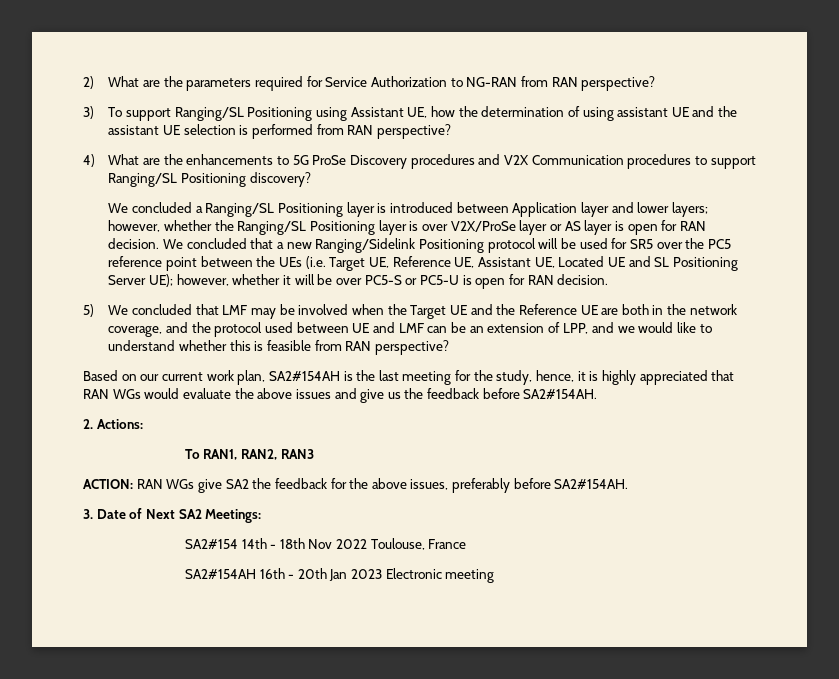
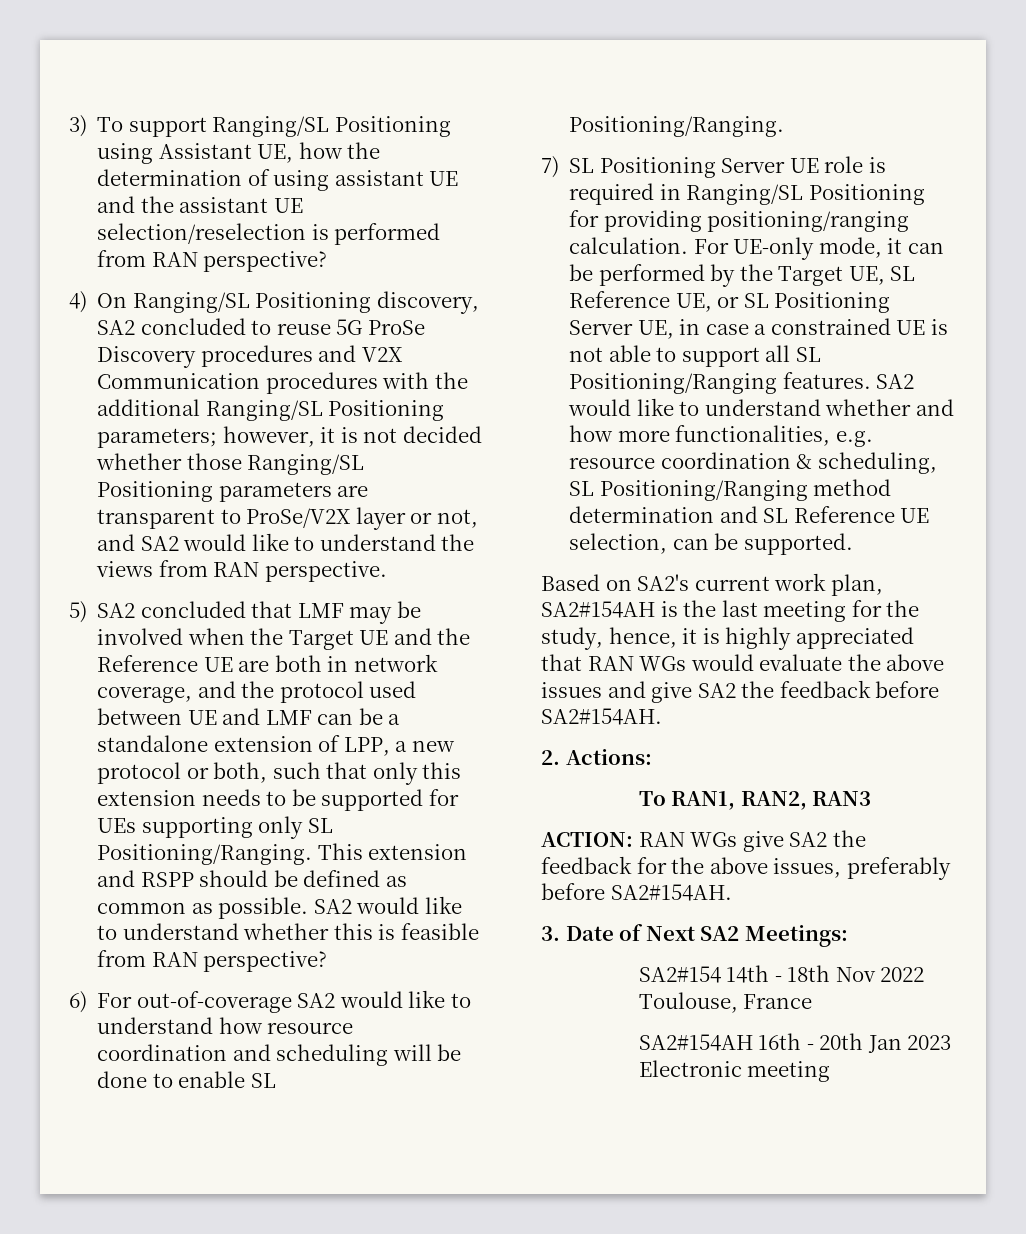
[83,76,656,91] 2) What are the parameters required for Service Authorization to NG-RAN from RAN perspective? // -> (69, 126) none
[183,124,236,135] selection -> [97,223,307,244] selection/reselection
[108,154,290,165] What are the enhancements to -> [97,291,479,314] [97,318,331,335] On Ranging/SL Positioning discovery, SA2 concluded to reuse
[694,156,756,169] [108,172,311,187] [108,202,708,217] [108,220,706,235] [108,238,731,253] [108,256,738,271] [108,274,609,289] to support Ranging/SL Positioning discovery? // We concluded a Ranging/SL Positioning layer is introduced between Application layer and lower layers; however, whether the Ranging/SL Positioning layer is over V2X/ProSe layer or AS layer is open for RAN decision. We concluded that a new Ranging/Sidelink Positioning protocol will be used for SR5 over the PC5 reference point between the UEs (i.e. Target UE, Reference UE, Assistant UE, Located UE and SL Positioning Server UE); however, whether it will be over PC5-S or PC5-U is open for RAN decision. -> [382,372,468,389] [97,399,445,421] [97,426,482,448] [96,453,365,475] [97,481,369,502] [97,507,478,530] [97,533,475,551] [96,560,387,582] with the additional Ranging/SL Positioning parameters; however, it is not decided whether those Ranging/SL Positioning parameters are transparent to ProSe/V2X layer or not, and SA2 would like to understand the views from RAN perspective.
[108,305,129,315] We -> [97,603,136,618] SA2
[667,304,687,315] the -> (349, 664) none
[469,326,484,333] an -> [388,714,401,725] [97,735,209,752] a standalone
[592,322,635,333] and we -> [395,740,455,752] [97,762,462,785] [97,789,459,811] [97,816,333,839] [97,843,468,865] [97,870,407,887] [97,897,352,919] a new protocol or both, such that only this extension needs to be supported for UEs supporting only SL Positioning/Ranging. This extension and RSPP should be defined as common as possible. SA2
(449, 347) none -> [69,990,471,1013] [97,1017,354,1034] [97,1044,462,1066] [97,1071,276,1088] [569,116,785,137] [541,156,886,178] [569,183,925,205] [569,210,910,232] [569,237,944,260] [569,264,916,287] [569,291,891,313] [569,318,948,339] [569,345,821,367] [569,372,915,394] [568,398,954,416] [569,425,873,447] [569,452,937,474] [569,479,892,501] [569,506,930,523] [569,533,853,555] // 6) For out-of-coverage SA2 would like to understand how resource coordination and scheduling will be done to enable SL Positioning/Ranging. // 7) SL Positioning Server UE role is required in Ranging/SL Positioning for providing positioning/ranging calculation. For UE-only mode, it can be performed by the Target UE, SL Reference UE, or SL Positioning Server UE, in case a constrained UE is not able to support all SL Positioning/Ranging features. SA2 would like to understand whether and how more functionalities, e.g. resource coordination & scheduling, SL Positioning/Ranging method determination and SL Reference UE selection, can be supported.
[140,374,160,381] our -> [637,574,690,591] SA2's
[387,392,401,399] us -> [697,683,736,698] SA2

